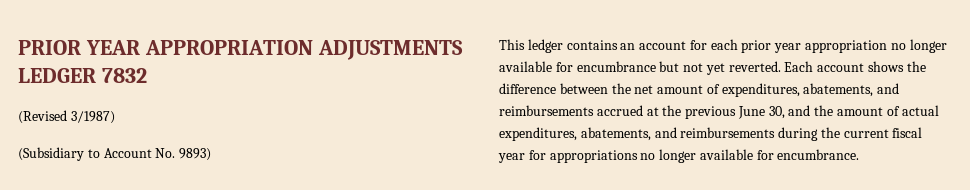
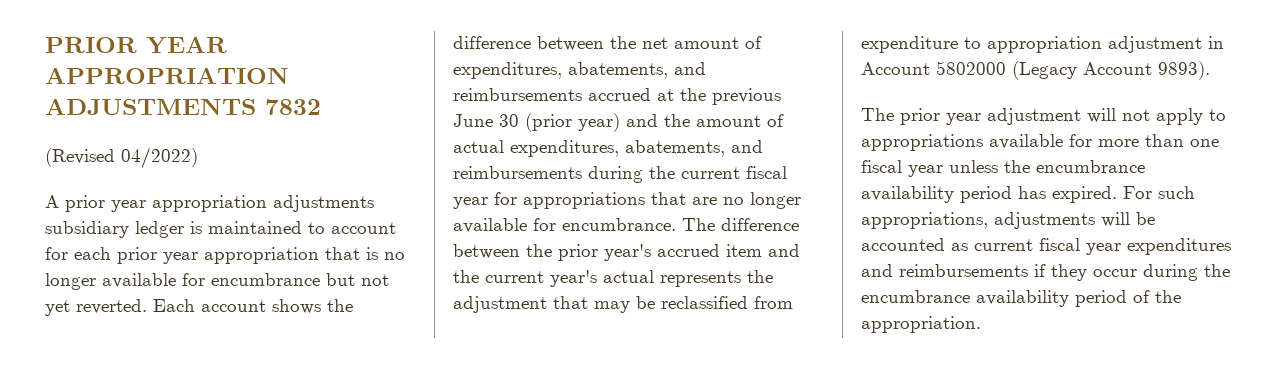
[18,68,96,83] LEDGER -> (256, 106) none
[70,111,115,124] [18,147,212,161] [499,39,636,53] 3/1987) // (Subsidiary to Account No. 9893) // This ledger contains an -> [121,147,198,169] [45,195,374,212] [45,221,325,238] 04/2022) // A prior year appropriation adjustments subsidiary ledger is maintained to
(888, 46) none -> [325,247,378,260] that is
[768,106,785,119] 30, -> [499,113,620,132] 30 (prior year)
(638, 156) none -> [651,192,717,205] that are
(860, 154) none -> [682,218,799,231] [453,244,800,261] [453,270,773,287] [453,296,793,313] [861,36,1224,53] [861,61,1210,80] [861,108,1226,125] [861,134,1219,151] [861,160,1145,177] [861,186,1195,203] [861,212,1155,229] [861,238,1231,255] [861,264,1230,281] [861,290,1181,307] [861,316,981,333] The difference between the prior year's accrued item and the current year's actual represents the adjustment that may be reclassified from expenditure to appropriation adjustment in Account 5802000 (Legacy Account 9893). // The prior year adjustment will not apply to appropriations available for more than one fiscal year unless the encumbrance availability period has expired. For such appropriations, adjustments will be accounted as current fiscal year expenditures and reimbursements if they occur during the encumbrance availability period of the appropriation.

